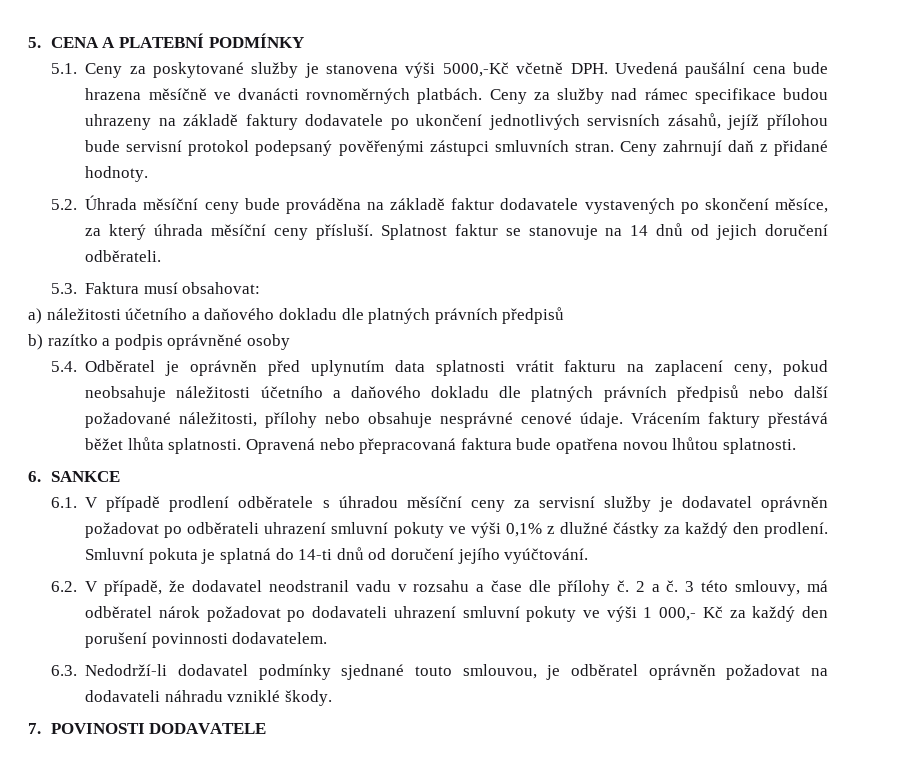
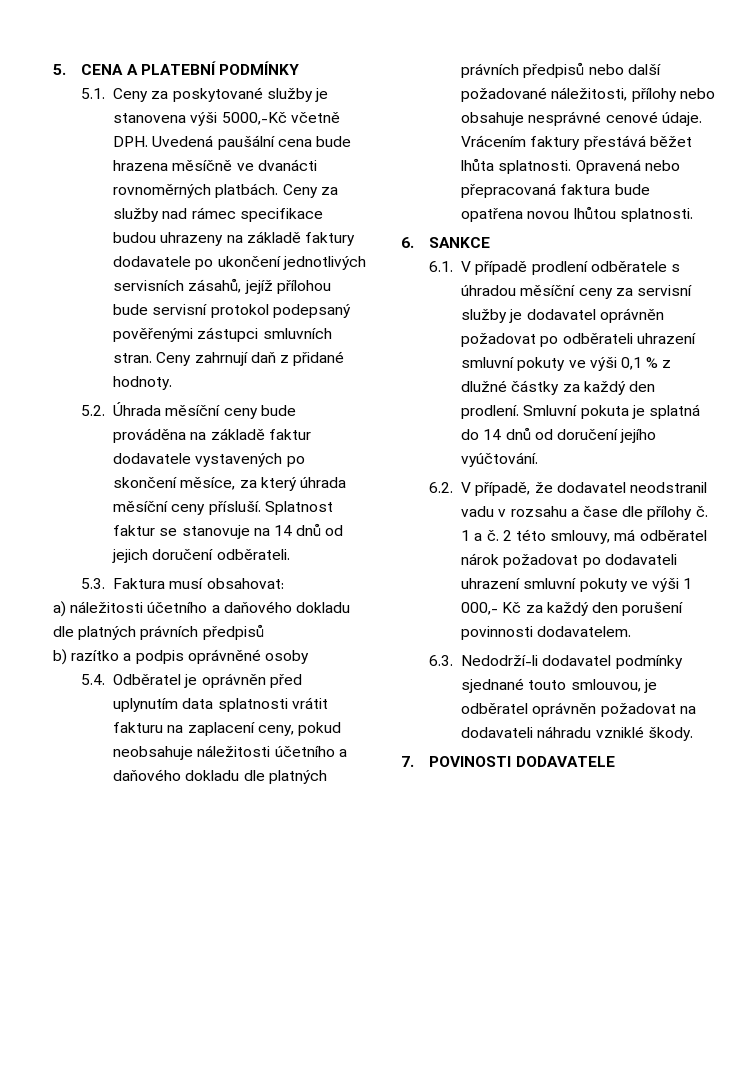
[505,523,542,537] 0,1% -> [620,357,659,370] 0,1 %
[298,549,333,560] 14-ti -> [483,429,502,440] 14
[635,581,645,592] 2 -> [461,530,471,541] 1
[685,581,695,592] 3 -> [502,530,512,541] 2

